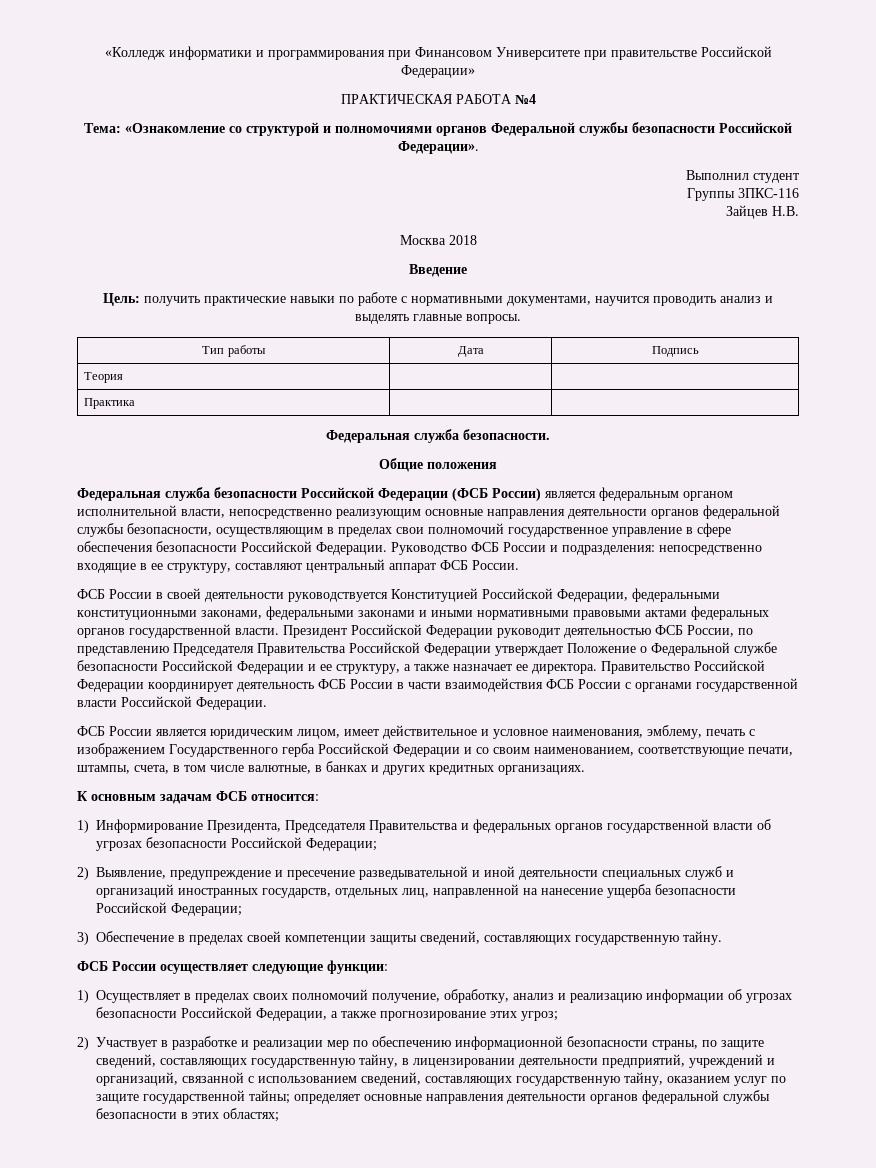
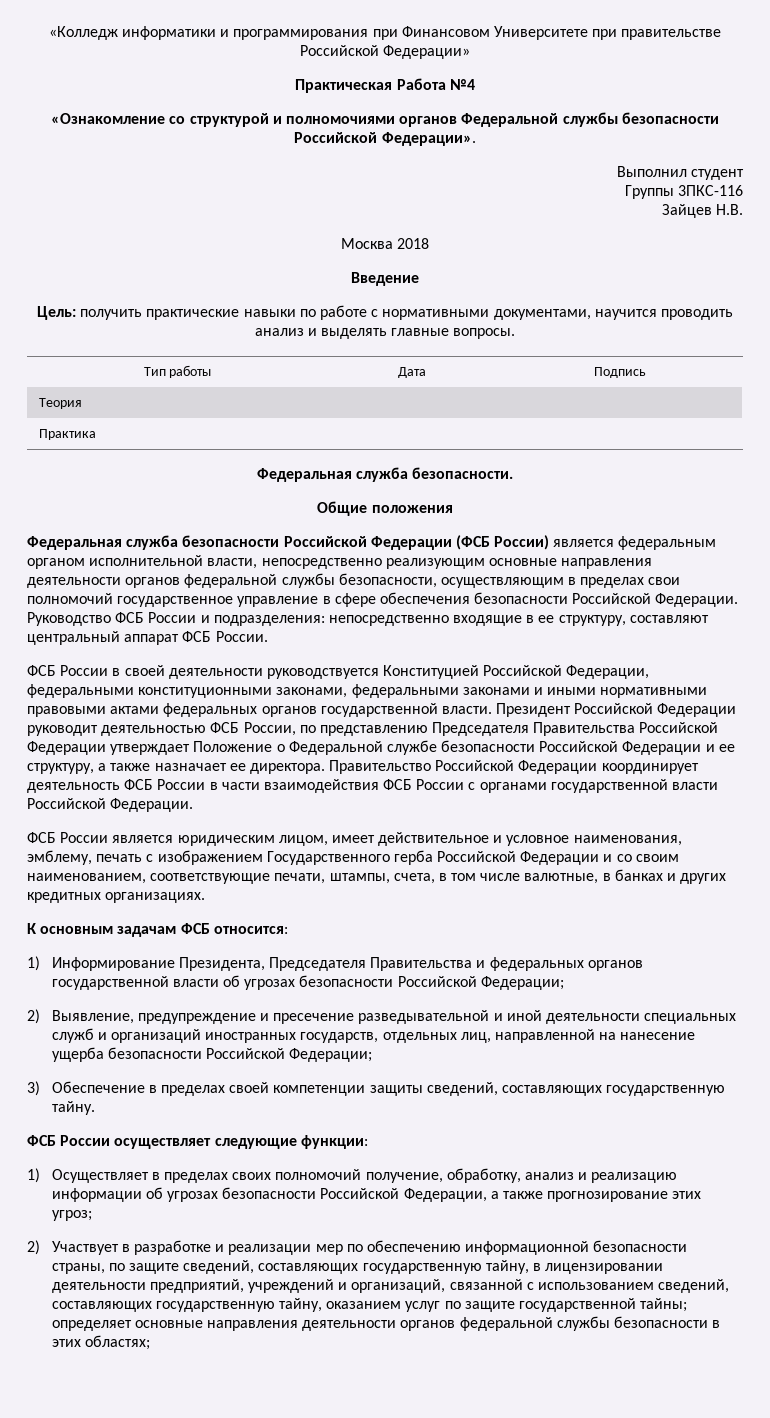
[340,94,512,104] ПРАКТИЧЕСКАЯ РАБОТА -> [295,78,446,93] Практическая Работа
[84,123,121,133] Тема: -> (475, 84) none

